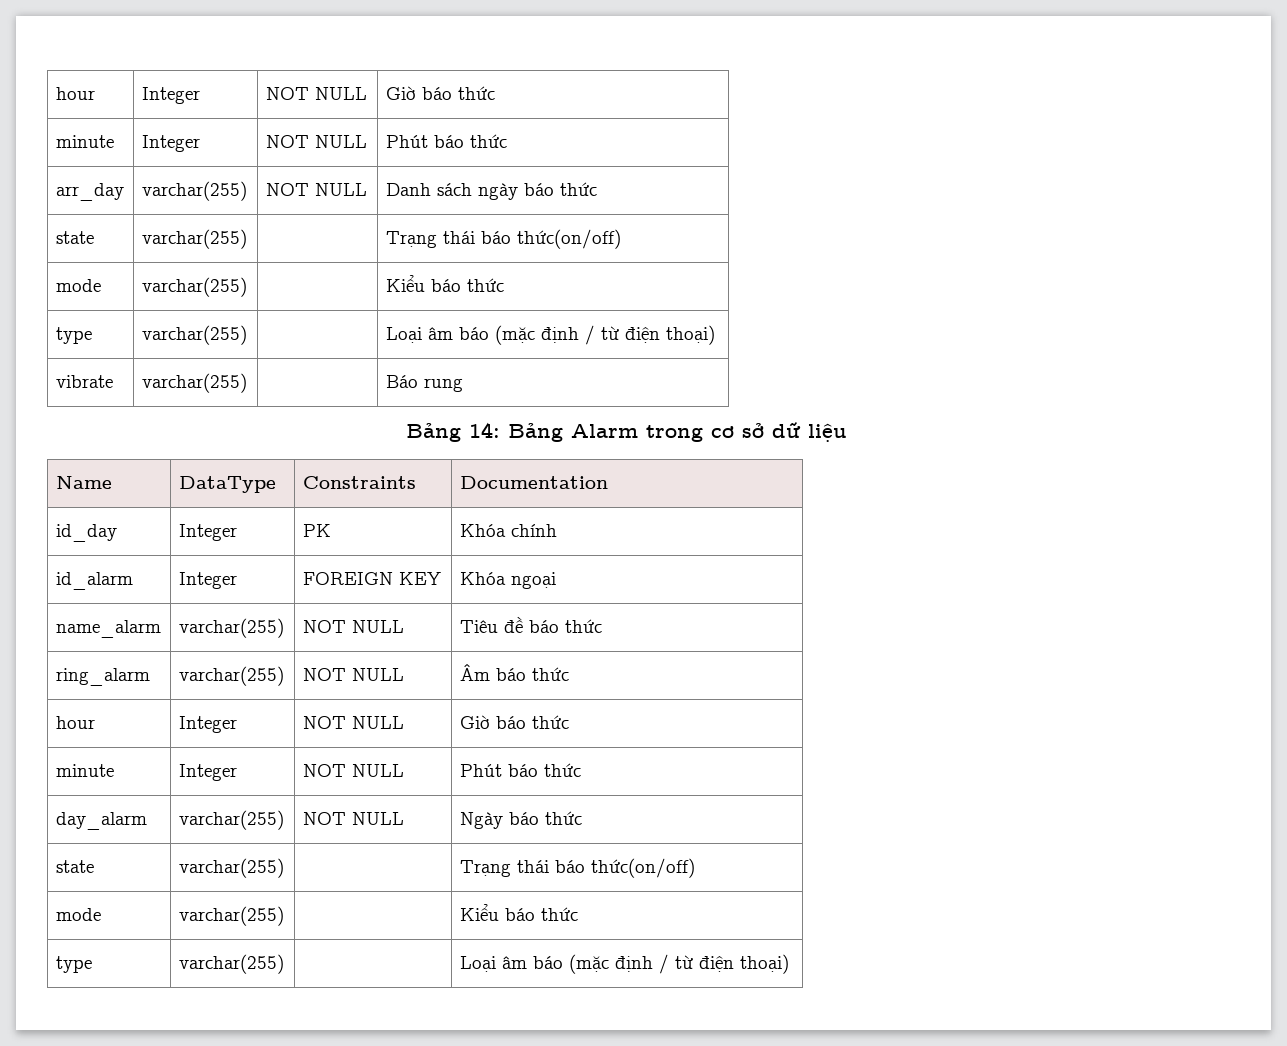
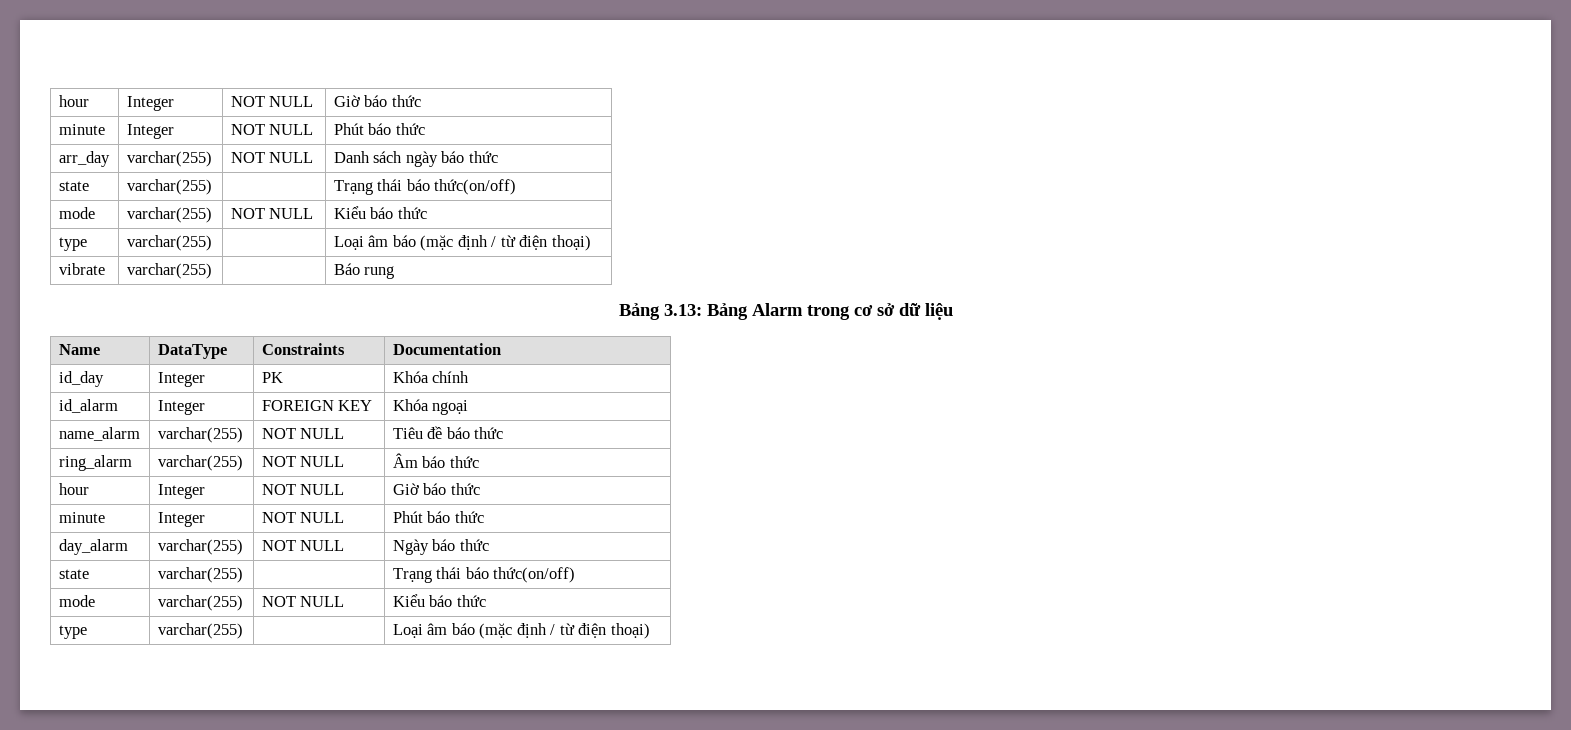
(247, 287) none -> [230,208,314,219] NOT NULL
[469,422,500,438] 14: -> [663,304,702,316] 3.13:
(284, 916) none -> [261,596,345,607] NOT NULL

